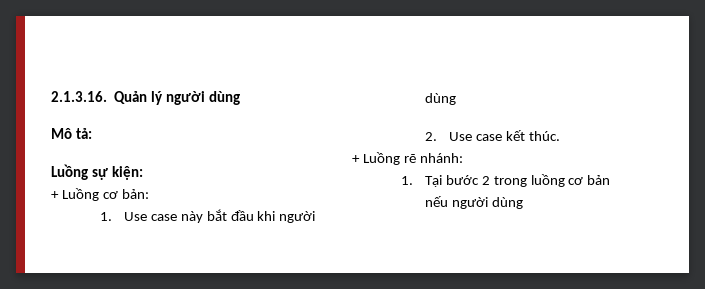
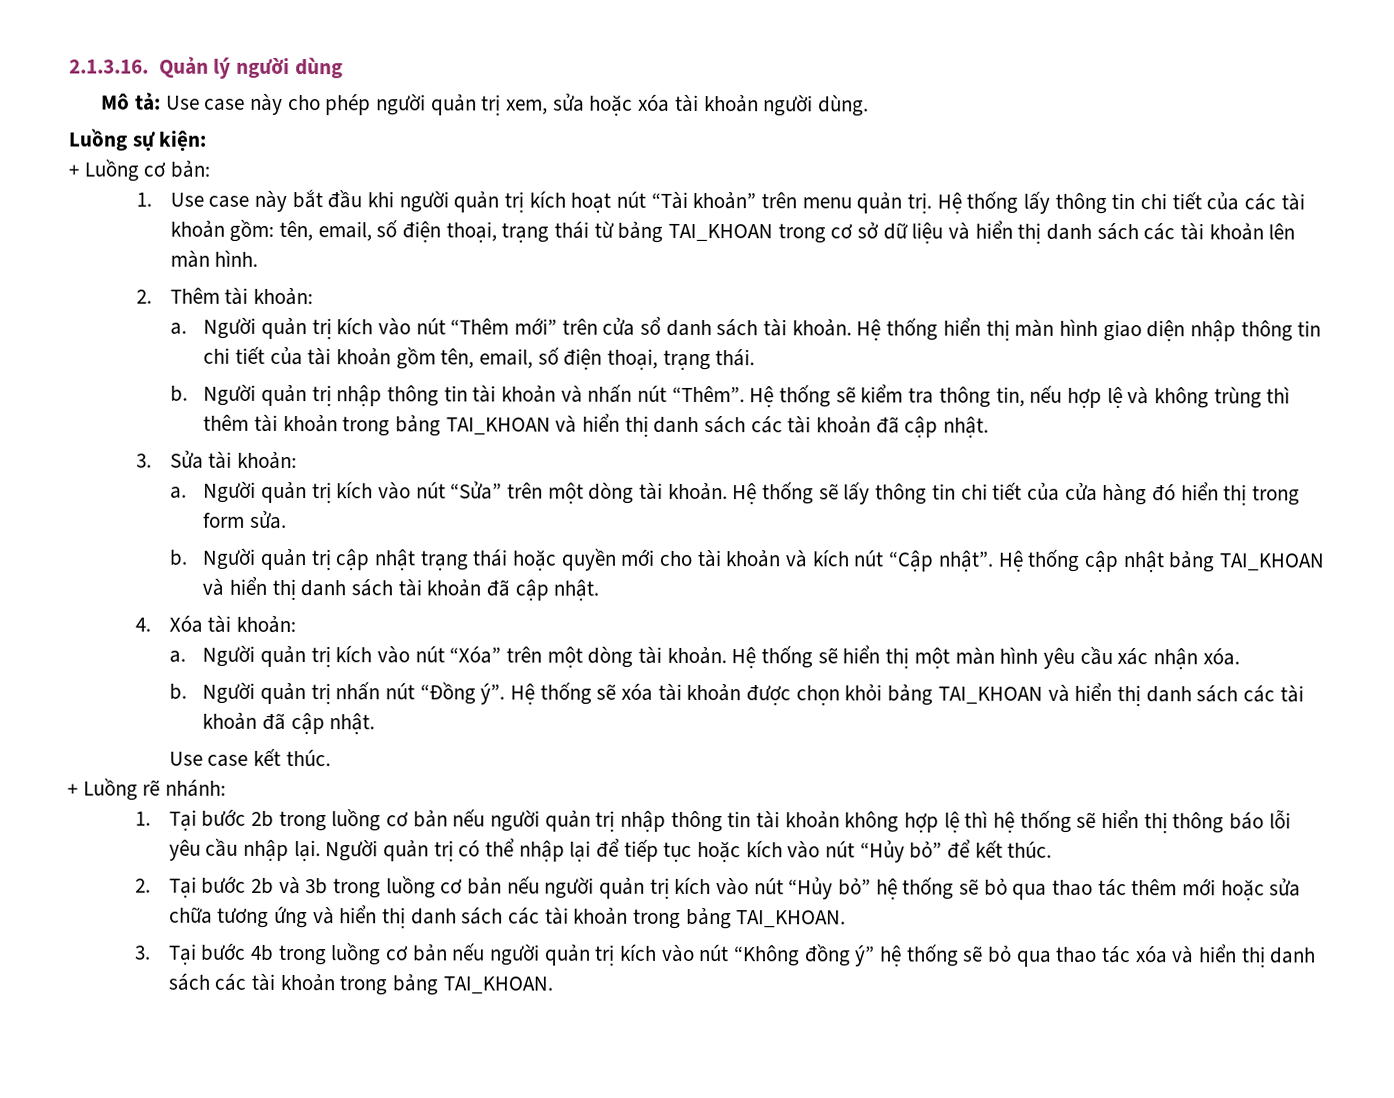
(92, 133) none -> [165,93,869,117] Use case này cho phép người quản trị xem, sửa hoặc xóa tài khoản người dùng.
[424,93,456,105] [424,132,437,141] dùng // 2. -> [453,190,1305,215] [169,219,1296,244] [169,249,259,268] [135,286,313,306] [169,316,1322,342] [203,346,756,371] [169,383,1291,409] [203,413,990,438] [135,450,297,470] [169,480,1300,506] [203,510,288,529] [168,547,1324,573] [202,576,600,601] [134,614,296,634] [168,644,1240,670] [168,681,1304,707] [202,711,376,735] quản trị kích hoạt nút “Tài khoản” trên menu quản trị. Hệ thống lấy thông tin chi tiết của các tài khoản gồm: tên, email, số điện thoại, trạng thái từ bảng TAI_KHOAN trong cơ sở dữ liệu và hiển thị danh sách các tài khoản lên màn hình. // 2. Thêm tài khoản: // a. Người quản trị kích vào nút “Thêm mới” trên cửa sổ danh sách tài khoản. Hệ thống hiển thị màn hình giao diện nhập thông tin chi tiết của tài khoản gồm tên, email, số điện thoại, trạng thái. // b. Người quản trị nhập thông tin tài khoản và nhấn nút “Thêm”. Hệ thống sẽ kiểm tra thông tin, nếu hợp lệ và không trùng thì thêm tài khoản trong bảng TAI_KHOAN và hiển thị danh sách các tài khoản đã cập nhật. // 3. Sửa tài khoản: // a. Người quản trị kích vào nút “Sửa” trên một dòng tài khoản. Hệ thống sẽ lấy thông tin chi tiết của cửa hàng đó hiển thị trong form sửa. // b. Người quản trị cập nhật trạng thái hoặc quyền mới cho tài khoản và kích nút “Cập nhật”. Hệ thống cập nhật bảng TAI_KHOAN và hiển thị danh sách tài khoản đã cập nhật. // 4. Xóa tài khoản: // a. Người quản trị kích vào nút “Xóa” trên một dòng tài khoản. Hệ thống sẽ hiển thị một màn hình yêu cầu xác nhận xóa. // b. Người quản trị nhấn nút “Đồng ý”. Hệ thống sẽ xóa tài khoản được chọn khỏi bảng TAI_KHOAN và hiển thị danh sách các tài khoản đã cập nhật. //
[481,174,611,187] [424,196,523,209] 2 trong luồng cơ bản nếu người dùng -> [250,809,1291,834] [168,838,1053,863] [134,876,1302,901] [168,905,847,930] [133,943,1317,968] [167,972,553,996] 2b trong luồng cơ bản nếu người quản trị nhập thông tin tài khoản không hợp lệ thì hệ thống sẽ hiển thị thông báo lỗi yêu cầu nhập lại. Người quản trị có thể nhập lại để tiếp tục hoặc kích vào nút “Hủy bỏ” để kết thúc. // 2. Tại bước 2b và 3b trong luồng cơ bản nếu người quản trị kích vào nút “Hủy bỏ” hệ thống sẽ bỏ qua thao tác thêm mới hoặc sửa chữa tương ứng và hiển thị danh sách các tài khoản trong bảng TAI_KHOAN. // 3. Tại bước 4b trong luồng cơ bản nếu người quản trị kích vào nút “Không đồng ý” hệ thống sẽ bỏ qua thao tác xóa và hiển thị danh sách các tài khoản trong bảng TAI_KHOAN.

